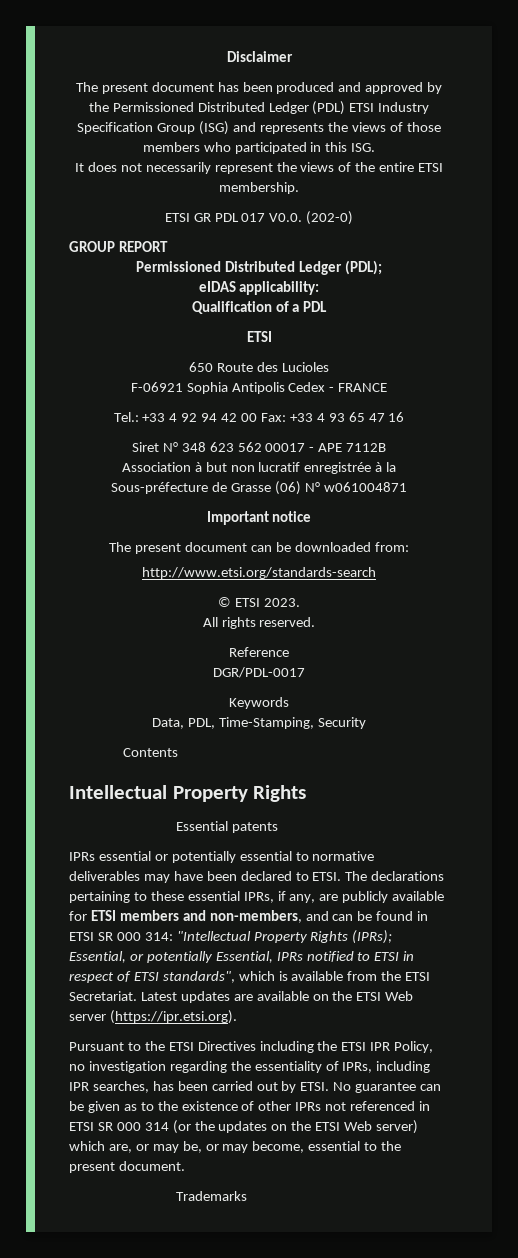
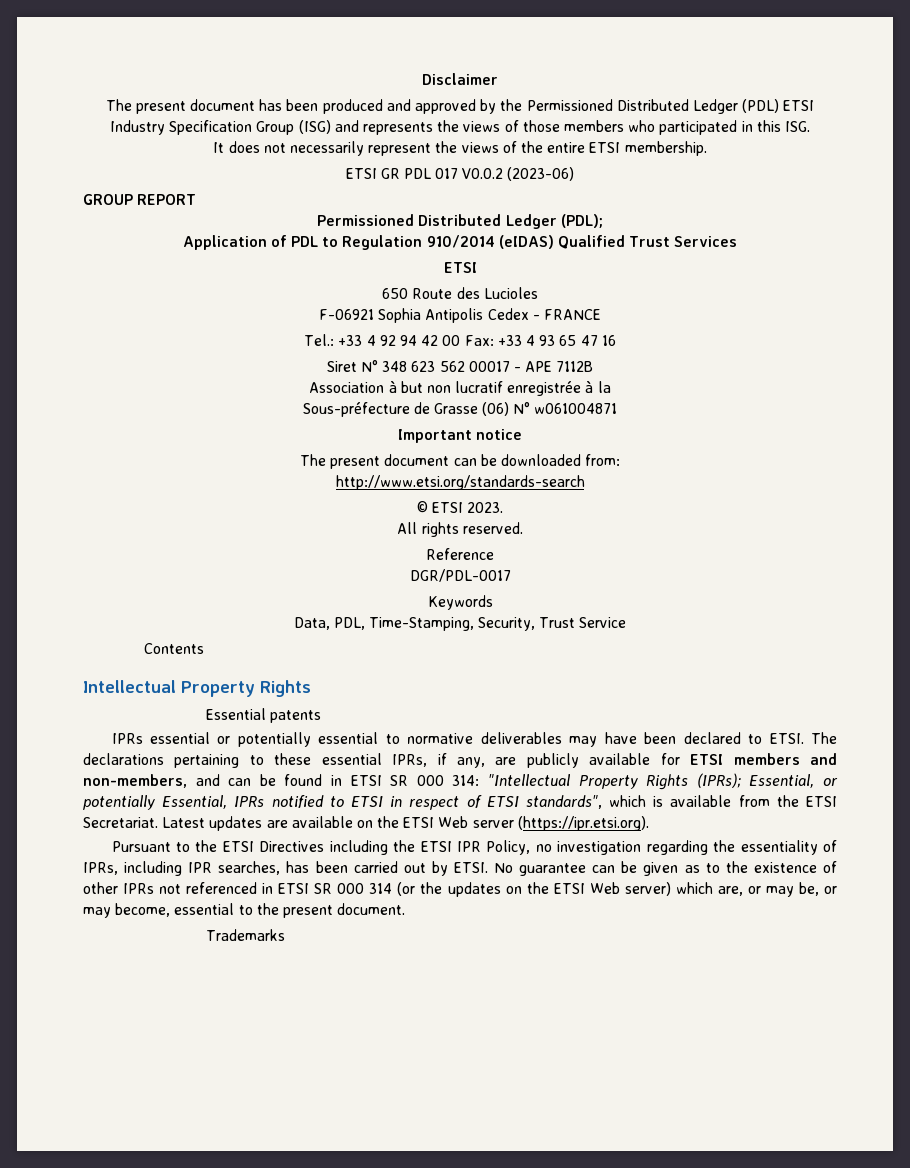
[269,211,354,225] V0.0. (202-0) -> [462,167,575,181] V0.0.2 (2023-06)
[198,281,320,295] [191,301,328,314] eIDAS applicability: // Qualification of a PDL -> [182,235,738,250] Application of PDL to Regulation 910/2014 (eIDAS) Qualified Trust Services
[317,717,366,729] Security -> [478,617,627,631] Security, Trust Service

